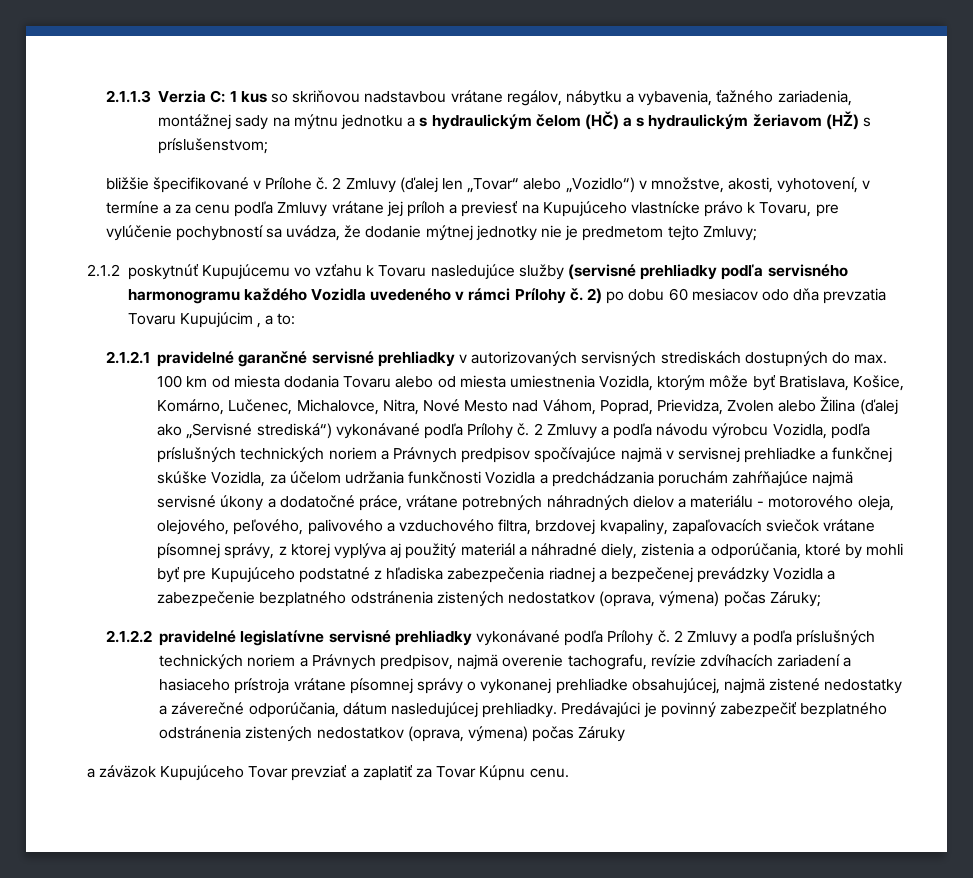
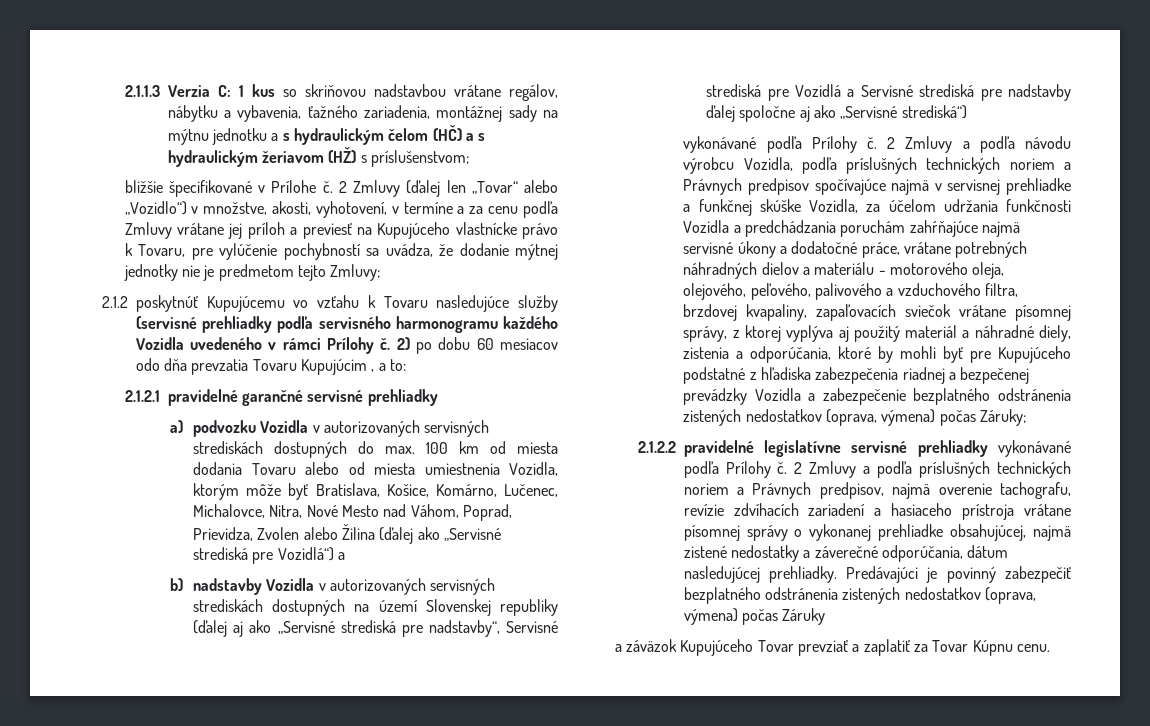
(455, 359) none -> [170,420,309,437] // a) podvozku Vozidla
(253, 431) none -> [193,547,346,564] [170,578,496,595] [193,599,559,616] [193,620,558,637] [706,84,1071,101] [706,105,898,122] strediská pre Vozidlá“) a // b) nadstavby Vozidla v autorizovaných servisných strediskách dostupných na území Slovenskej republiky (ďalej aj ako „Servisné strediská pre nadstavby“, Servisné strediská pre Vozidlá a Servisné strediská pre nadstavby ďalej spoločne aj ako „Servisné
(332, 431) none -> (967, 112) //

